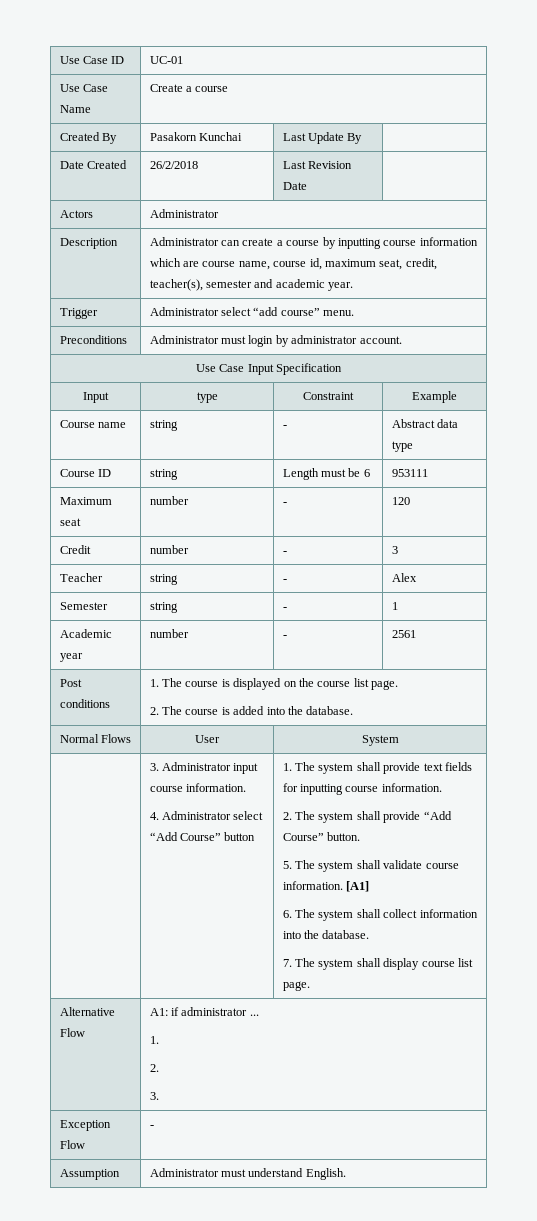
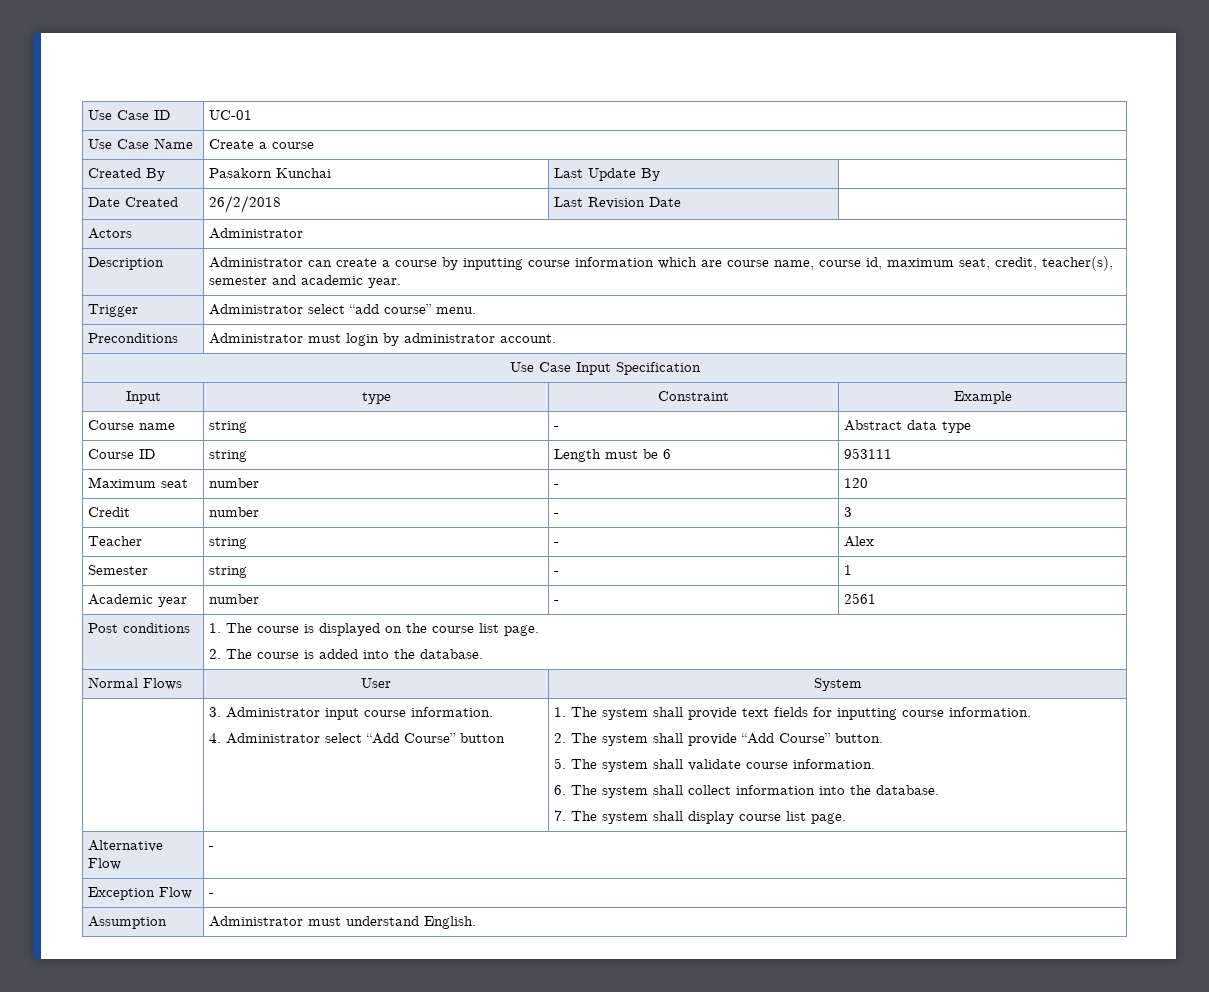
[346,881,370,892] [A1] -> (876, 764) none
[149,1007,259,1016] [149,1036,159,1044] [149,1064,159,1072] [149,1092,159,1100] A1: if administrator ... // 1. // 2. // 3. -> [209,846,215,850] -

